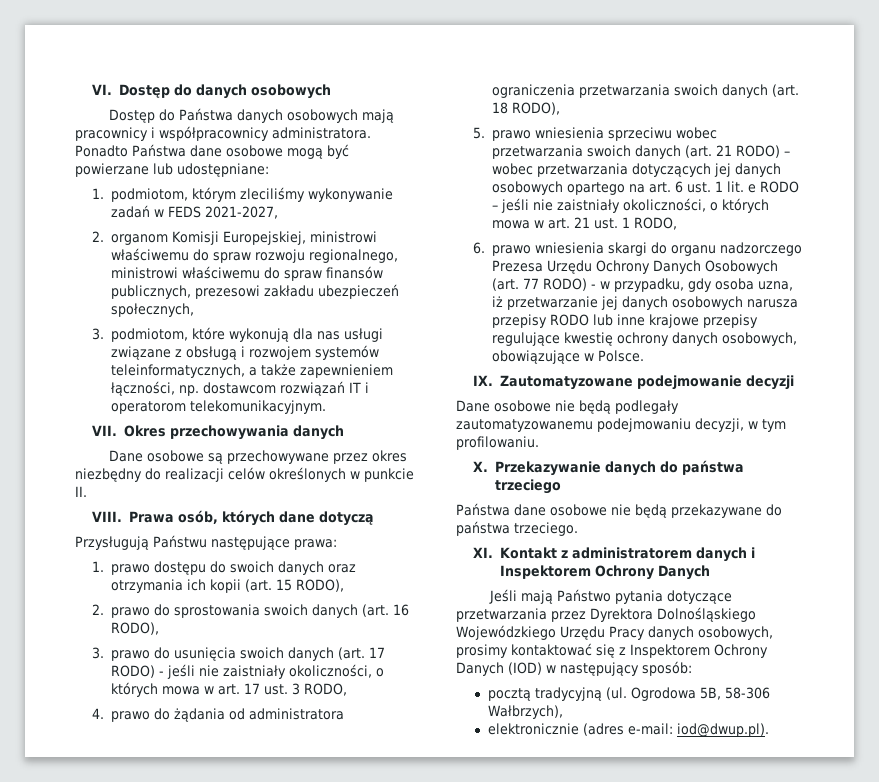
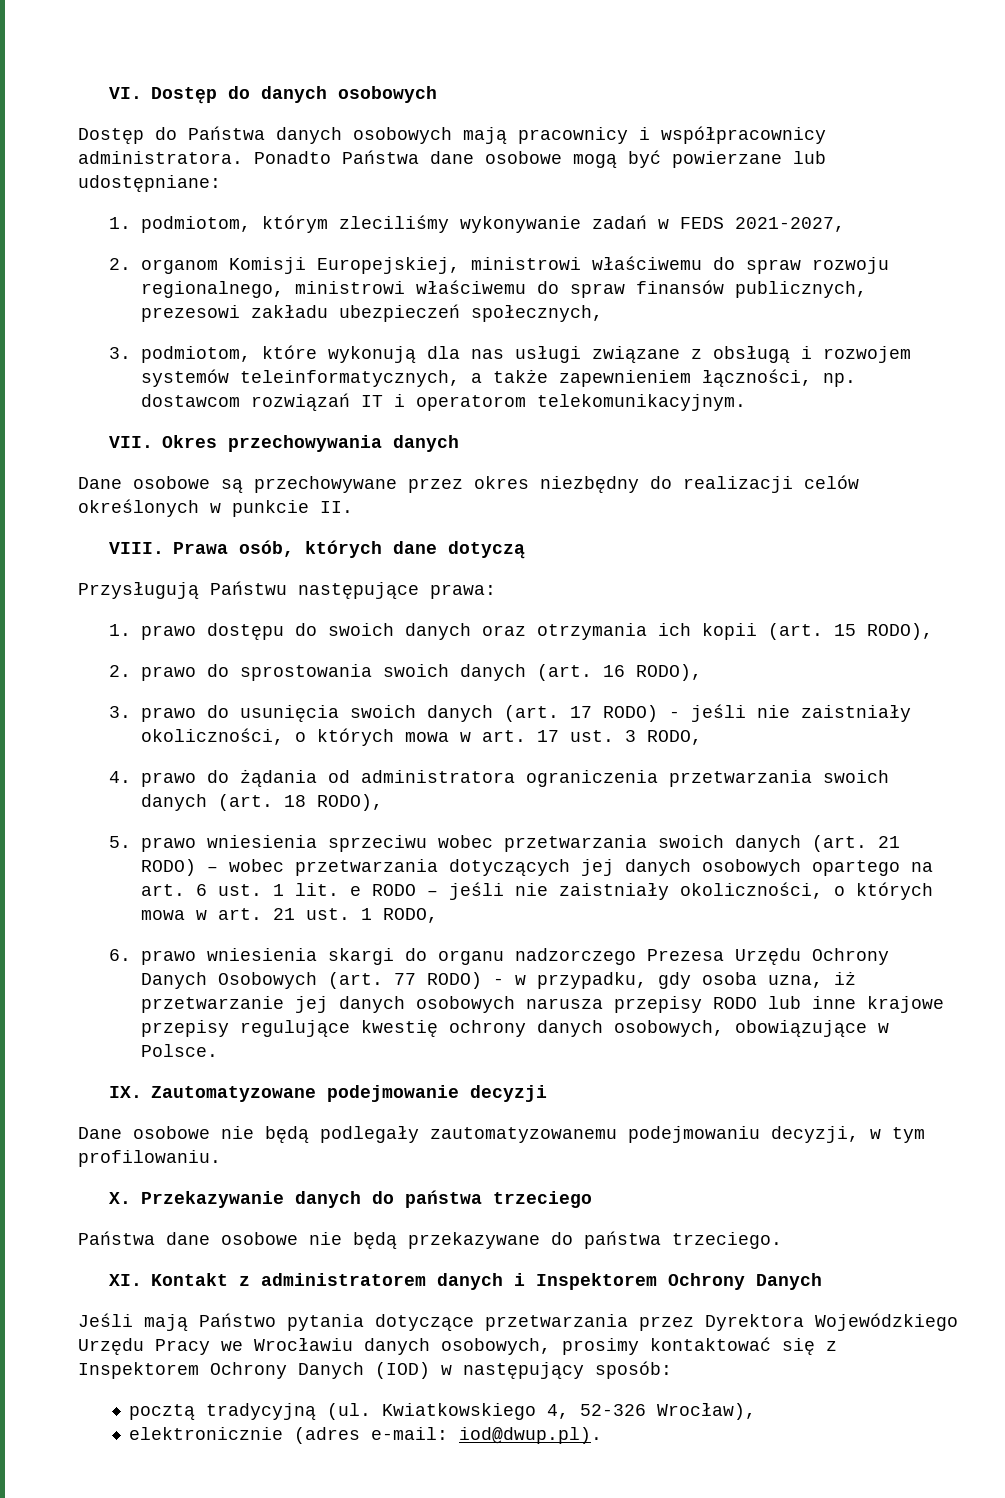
[657,607,756,622] Dolnośląskiego -> (804, 1322) none
(645, 633) none -> [221,1338,353,1351] we Wrocławiu
[630,687,770,701] [487,705,563,719] Ogrodowa 5B, 58-306 Wałbrzych), -> [382,1403,757,1420] Kwiatkowskiego 4, 52-326 Wrocław),

